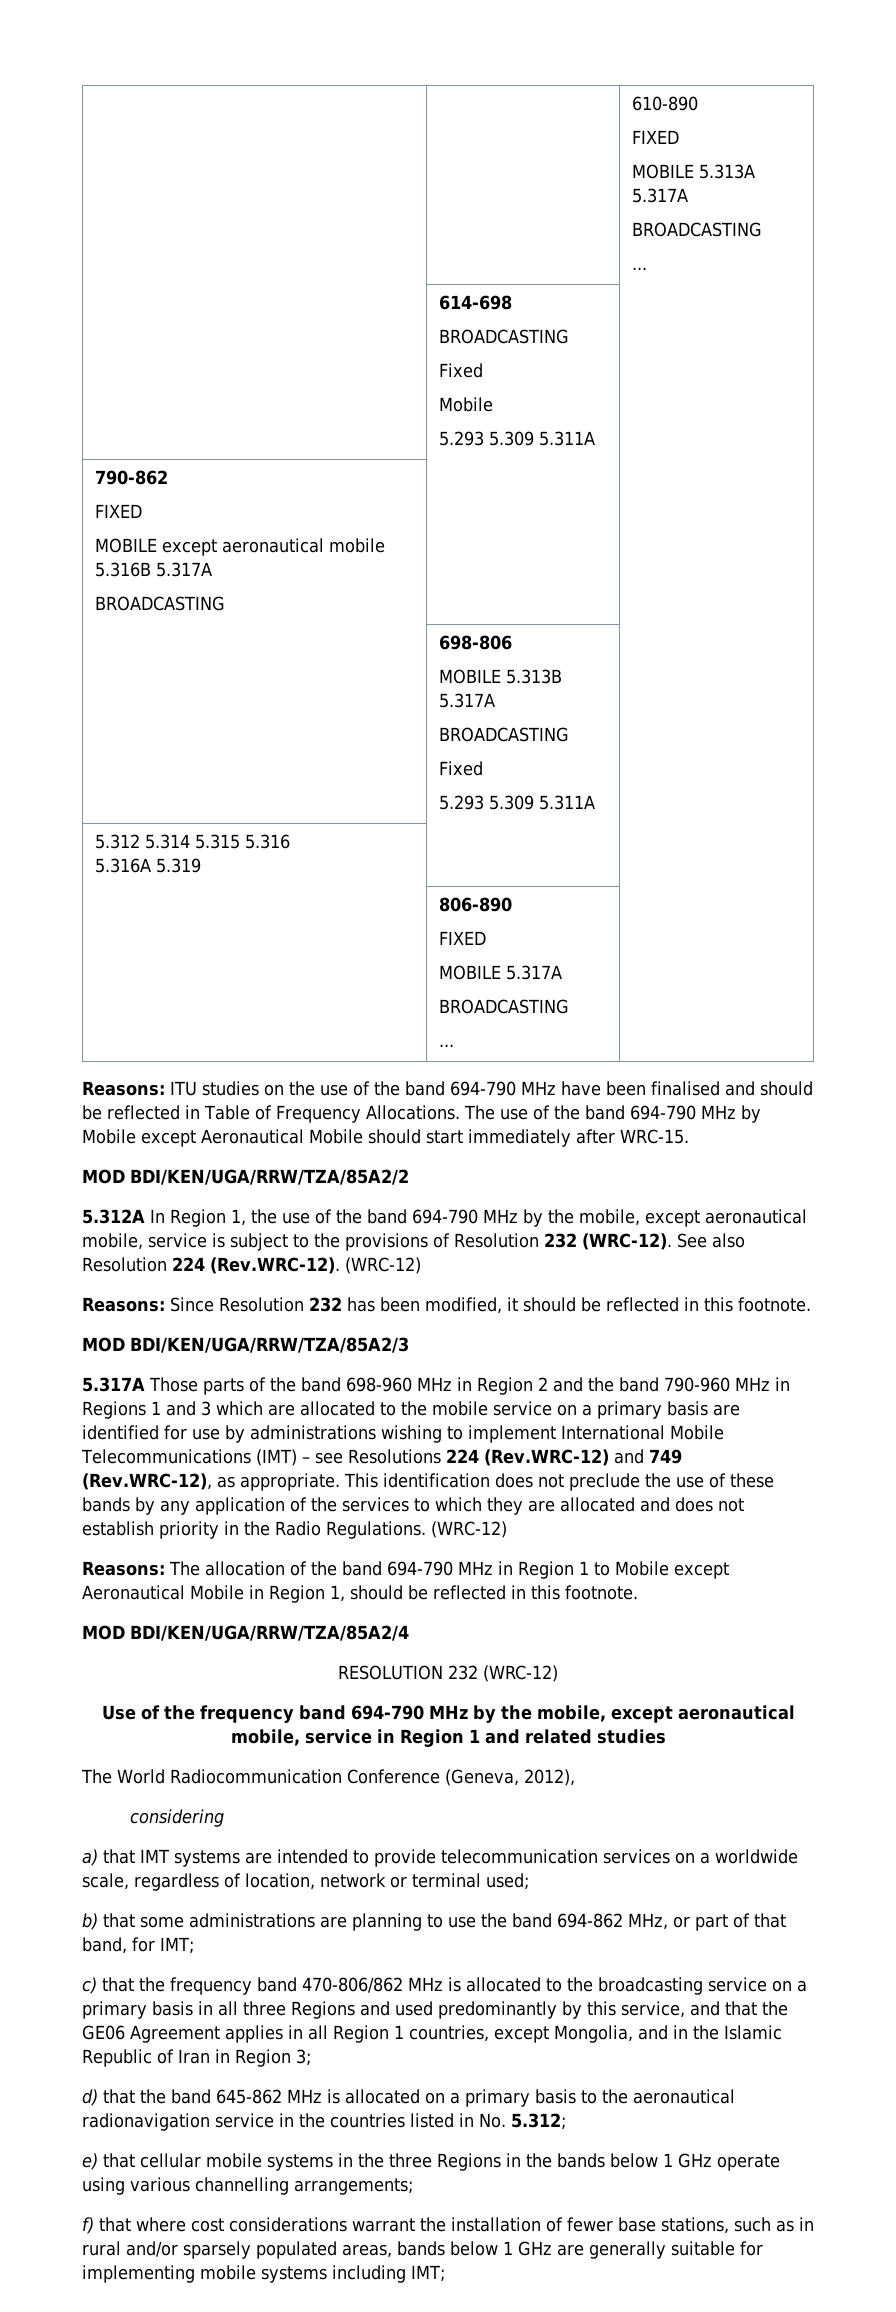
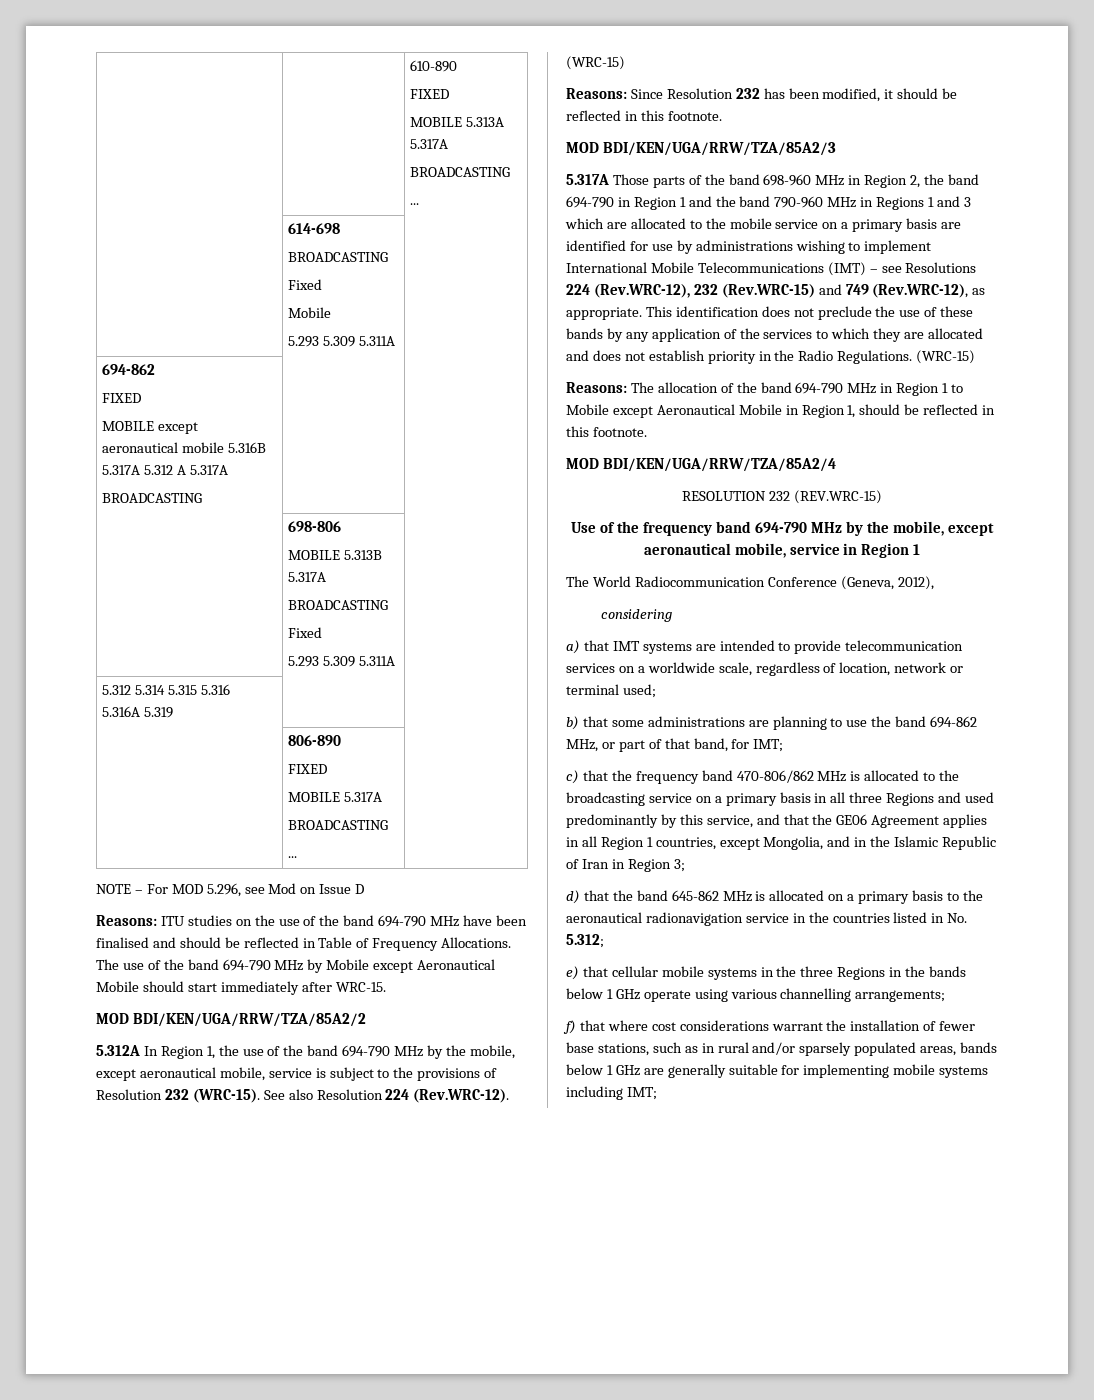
[94,470,168,485] 790-862 -> [102,364,156,375] 694-862
(212, 569) none -> [143,465,228,475] 5.312 A 5.317A
(454, 1045) none -> [96,883,365,897] // NOTE – For MOD 5.296, see Mod on Issue D
[581,1233,672,1250] (WRC-12). -> [192,1089,260,1103] (WRC-15).
[344,1257,421,1274] (WRC-12) -> [566,56,625,70] (WRC-15)
[537,1377,548,1391] 2 -> [910,174,979,188] [566,196,686,210] 2, the band 694-790 in Region 1
[483,1449,609,1466] (Rev.WRC-12) -> [593,284,815,298] (Rev.WRC-12), 232 (Rev.WRC-15)
[430,1521,507,1538] (WRC-12) -> [916,350,976,364] (WRC-15)
[482,1665,559,1682] (WRC-12) -> [793,490,882,504] (REV.WRC-15)
[484,1729,666,1744] and related studies -> (921, 549) none

